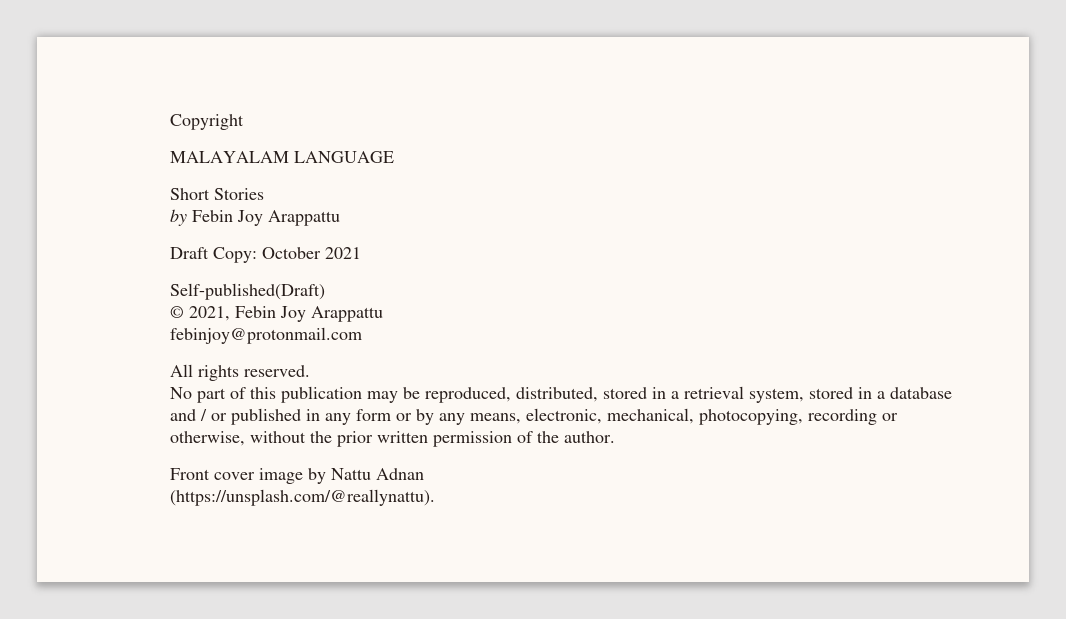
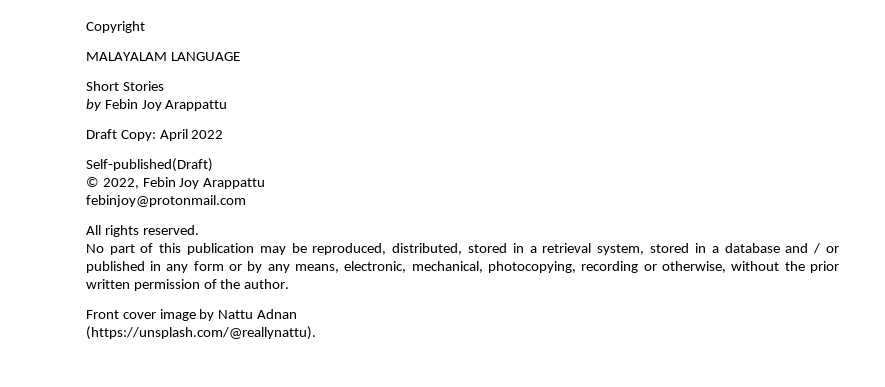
[262,247,362,259] October 2021 -> [159,129,224,141] April 2022
[189,306,231,321] 2021, -> [102,178,139,189] 2022,

